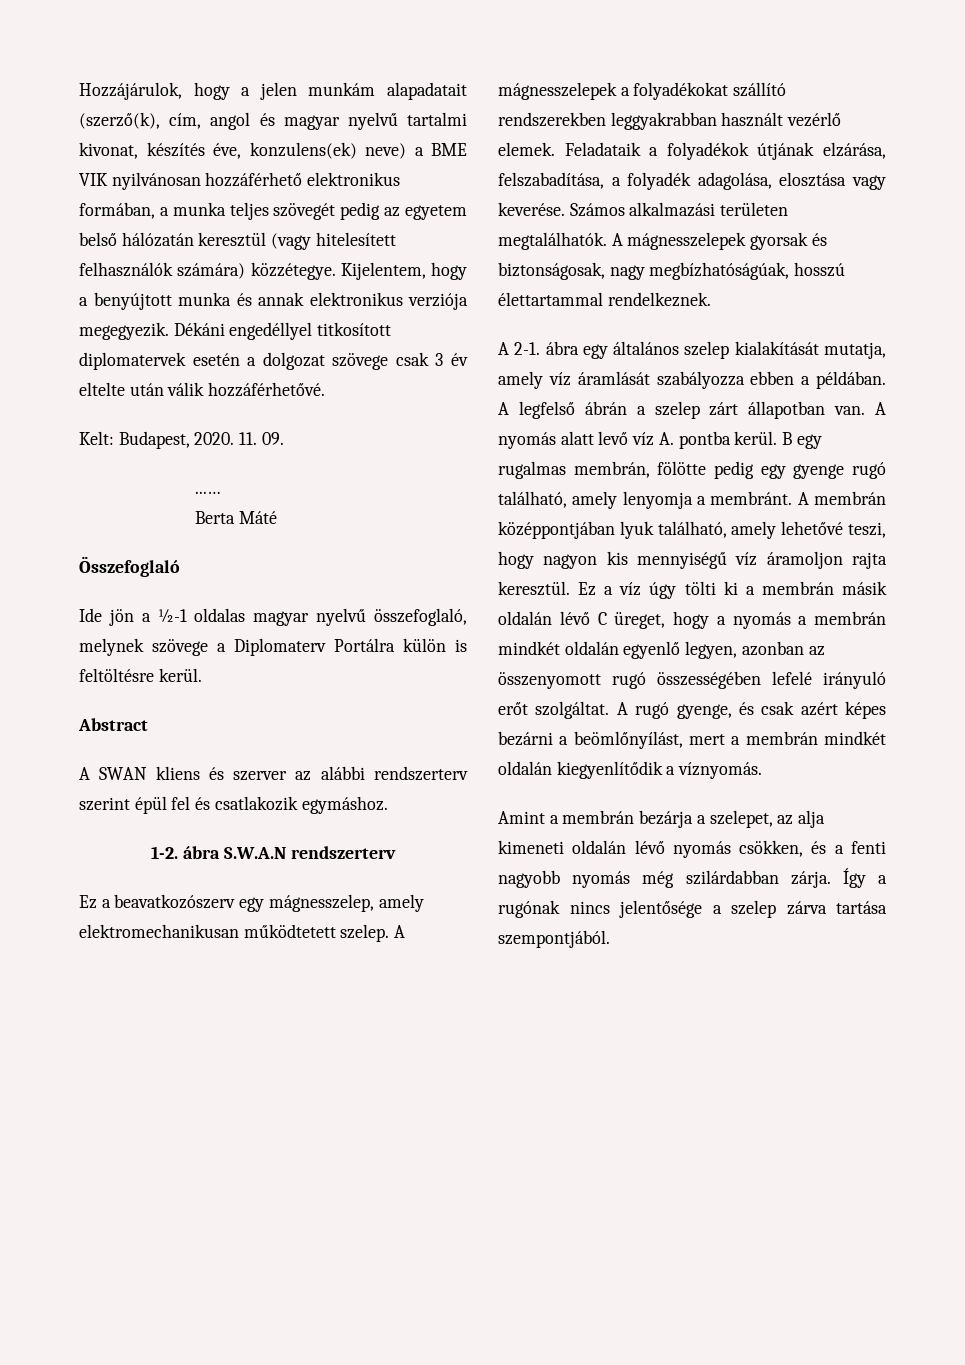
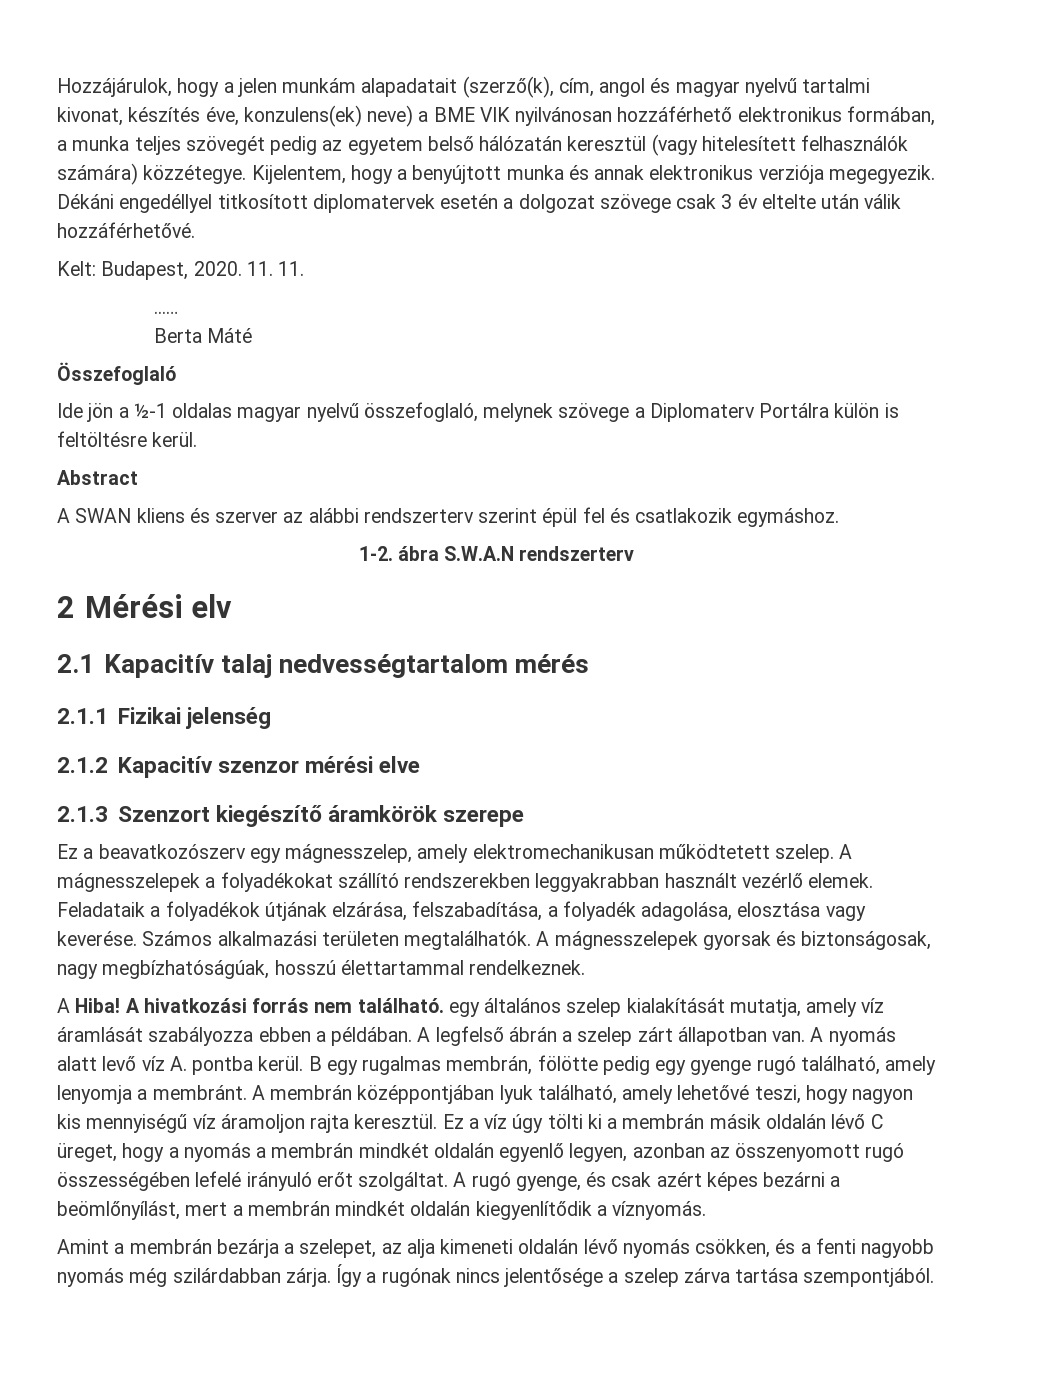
[261,432,284,445] 09. -> [278,261,305,276] 11.
(396, 852) none -> [57,594,232,618] [57,654,589,678] [57,707,271,729] [57,756,420,778] [57,805,524,827] // 2 Mérési elv // 2.1 Kapacitív talaj nedvességtartalom mérés // 2.1.1 Fizikai jelenség // 2.1.2 Kapacitív szenzor mérési elve // 2.1.3 Szenzort kiegészítő áramkörök szerepe
[514,341,579,355] 2-1. ábra -> [75,998,444,1013] Hiba! A hivatkozási forrás nem található.

